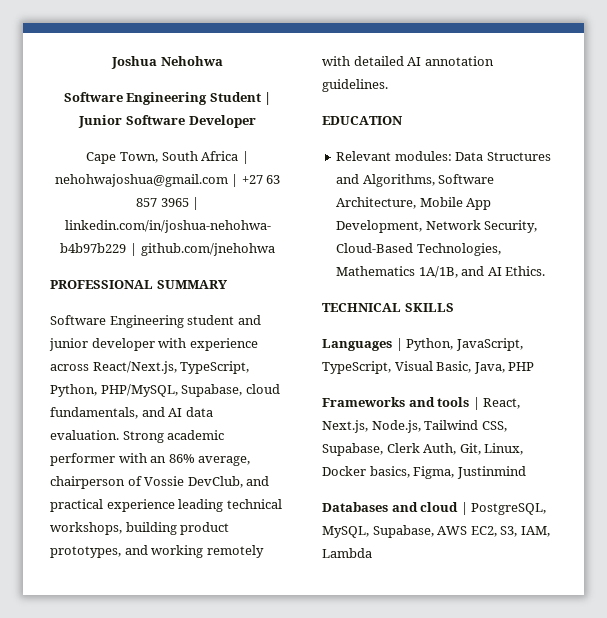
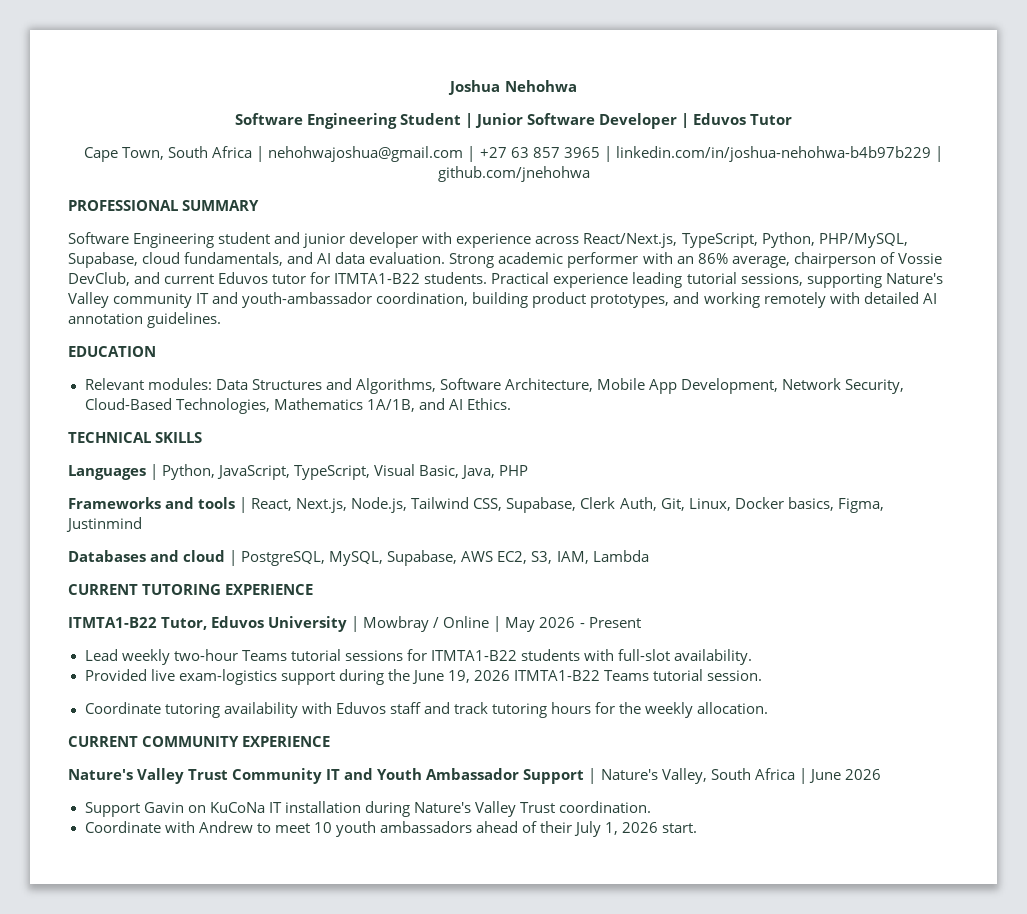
(256, 121) none -> [681,113,793,128] | Eduvos Tutor
[50,499,282,512] [50,522,122,535] practical experience leading technical workshops, -> [164,272,943,288] [68,292,469,308] current Eduvos tutor for ITMTA1-B22 students. Practical experience leading tutorial sessions, supporting Nature's Valley community IT and youth-ambassador coordination,
(372, 553) none -> [68,584,314,595] [68,616,641,632] [84,649,753,665] [84,669,763,685] [84,702,769,718] [68,736,331,747] [68,768,881,784] [84,801,651,817] [84,821,698,837] // CURRENT TUTORING EXPERIENCE // ITMTA1-B22 Tutor, Eduvos University | Mowbray / Online | May 2026 - Present // Lead weekly two-hour Teams tutorial sessions for ITMTA1-B22 students with full-slot availability. // Provided live exam-logistics support during the June 19, 2026 ITMTA1-B22 Teams tutorial session. // Coordinate tutoring availability with Eduvos staff and track tutoring hours for the weekly allocation. // CURRENT COMMUNITY EXPERIENCE // Nature's Valley Trust Community IT and Youth Ambassador Support | Nature's Valley, South Africa | June 2026 // Support Gavin on KuCoNa IT installation during Nature's Valley Trust coordination. // Coordinate with Andrew to meet 10 youth ambassadors ahead of their July 1, 2026 start.

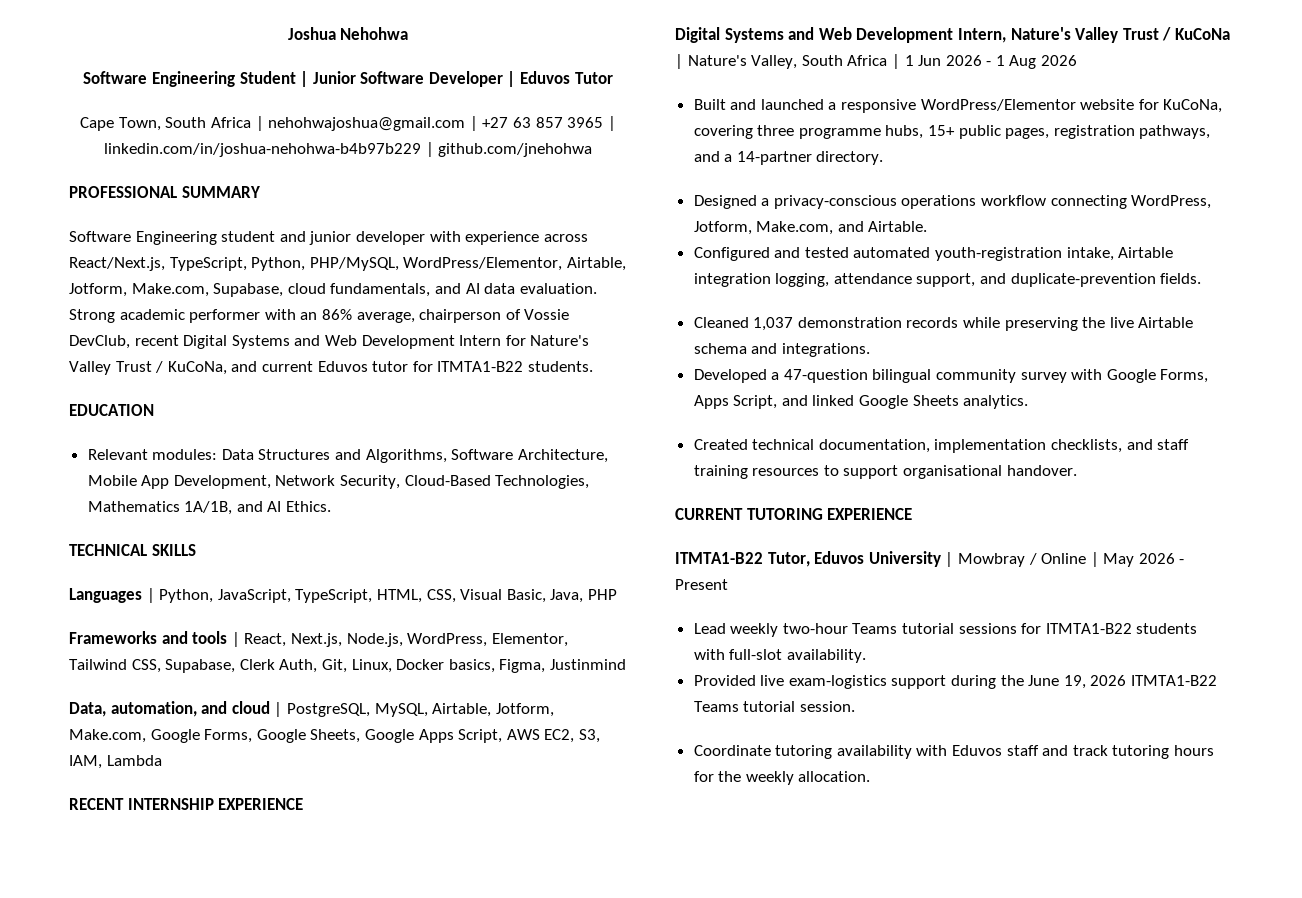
(908, 240) none -> [403,257,626,271] [69,283,209,297] WordPress/Elementor, Airtable, Jotform, Make.com,
(130, 279) none -> [134,335,590,349] [69,361,227,375] recent Digital Systems and Web Development Intern for Nature's Valley Trust / KuCoNa,
[491,272,943,288] [68,292,937,308] [68,312,222,328] Practical experience leading tutorial sessions, supporting Nature's Valley community IT and youth-ambassador coordination, building product prototypes, and working remotely with detailed AI annotation guidelines. -> (593, 366) none
(371, 472) none -> [376,589,456,603] HTML, CSS,
(408, 505) none -> [407,633,568,647] WordPress, Elementor,
[68,550,146,562] Databases -> [69,701,197,717] Data, automation,
[387,550,458,566] Supabase, -> [432,703,554,717] [69,729,503,743] Airtable, Jotform, Make.com, Google Forms, Google Sheets, Google Apps Script,
(649, 556) none -> [69,798,304,810] [675,27,1230,43] [675,54,1078,69] [693,99,1223,113] [693,125,1211,139] [693,151,884,165] [693,195,1212,209] [693,221,928,235] [693,247,1174,261] [693,273,1202,287] [693,317,1194,331] [693,343,870,357] [693,369,1209,383] [693,395,1029,409] [693,439,1190,453] [693,465,1077,479] // RECENT INTERNSHIP EXPERIENCE // Digital Systems and Web Development Intern, Nature's Valley Trust / KuCoNa | Nature's Valley, South Africa | 1 Jun 2026 - 1 Aug 2026 // Built and launched a responsive WordPress/Elementor website for KuCoNa, covering three programme hubs, 15+ public pages, registration pathways, and a 14-partner directory. // Designed a privacy-conscious operations workflow connecting WordPress, Jotform, Make.com, and Airtable. // Configured and tested automated youth-registration intake, Airtable integration logging, attendance support, and duplicate-prevention fields. // Cleaned 1,037 demonstration records while preserving the live Airtable schema and integrations. // Developed a 47-question bilingual community survey with Google Forms, Apps Script, and linked Google Sheets analytics. // Created technical documentation, implementation checklists, and staff training resources to support organisational handover.
[68,736,331,747] [68,768,881,784] [84,801,651,817] [84,821,698,837] // CURRENT COMMUNITY EXPERIENCE // Nature's Valley Trust Community IT and Youth Ambassador Support | Nature's Valley, South Africa | June 2026 // Support Gavin on KuCoNa IT installation during Nature's Valley Trust coordination. // Coordinate with Andrew to meet 10 youth ambassadors ahead of their July 1, 2026 start. -> (871, 776) none

